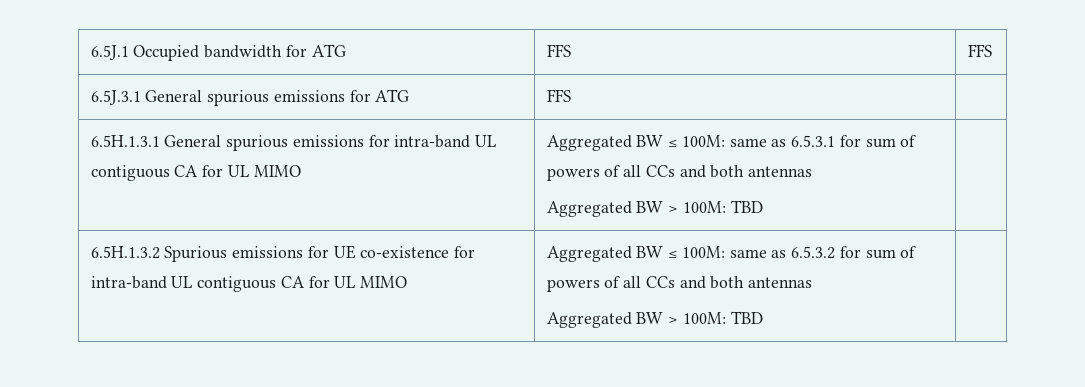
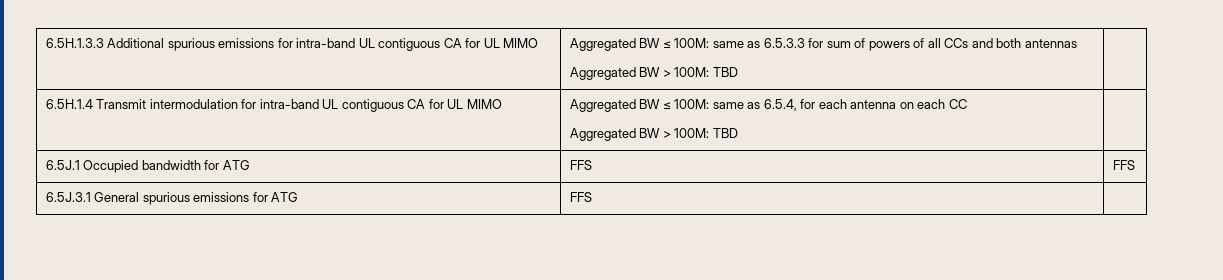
(90, 52) none -> [45,38,539,51] [569,38,1077,51] [569,67,738,80] [45,99,502,112] [569,99,967,112] [569,128,738,141] 6.5H.1.3.3 Additional spurious emissions for intra-band UL contiguous CA for UL MIMO | Aggregated BW ≤ 100M: same as 6.5.3.3 for sum of powers of all CCs and both antennas // Aggregated BW > 100M: TBD | // 6.5H.1.4 Transmit intermodulation for intra-band UL contiguous CA for UL MIMO | Aggregated BW ≤ 100M: same as 6.5.4, for each antenna on each CC // Aggregated BW > 100M: TBD | //
[90,135,497,151] [90,165,301,181] [546,135,917,151] [546,165,813,181] [546,200,763,217] [90,245,476,262] [90,276,408,292] [546,246,917,262] [546,276,813,292] [546,311,763,328] // 6.5H.1.3.1 General spurious emissions for intra-band UL contiguous CA for UL MIMO | Aggregated BW ≤ 100M: same as 6.5.3.1 for sum of powers of all CCs and both antennas // Aggregated BW > 100M: TBD | // 6.5H.1.3.2 Spurious emissions for UE co-existence for intra-band UL contiguous CA for UL MIMO | Aggregated BW ≤ 100M: same as 6.5.3.2 for sum of powers of all CCs and both antennas // Aggregated BW > 100M: TBD | -> (592, 197) none

